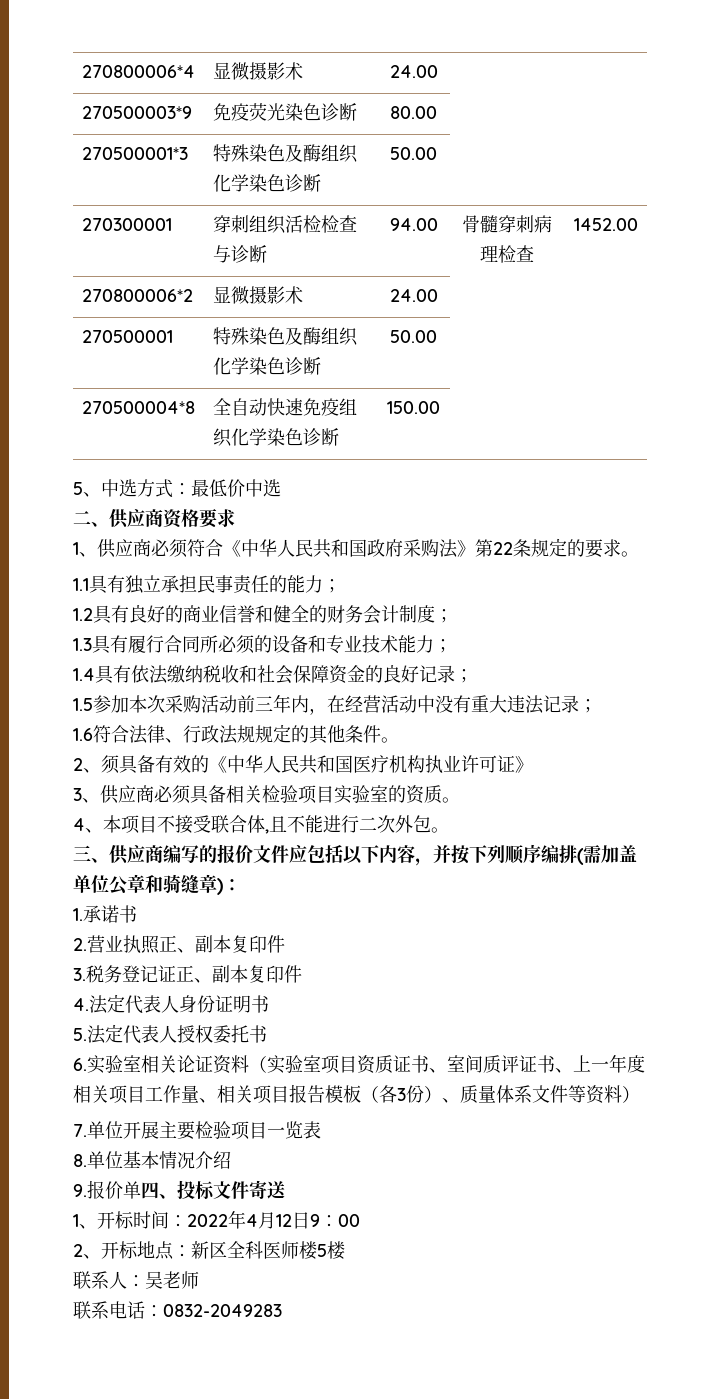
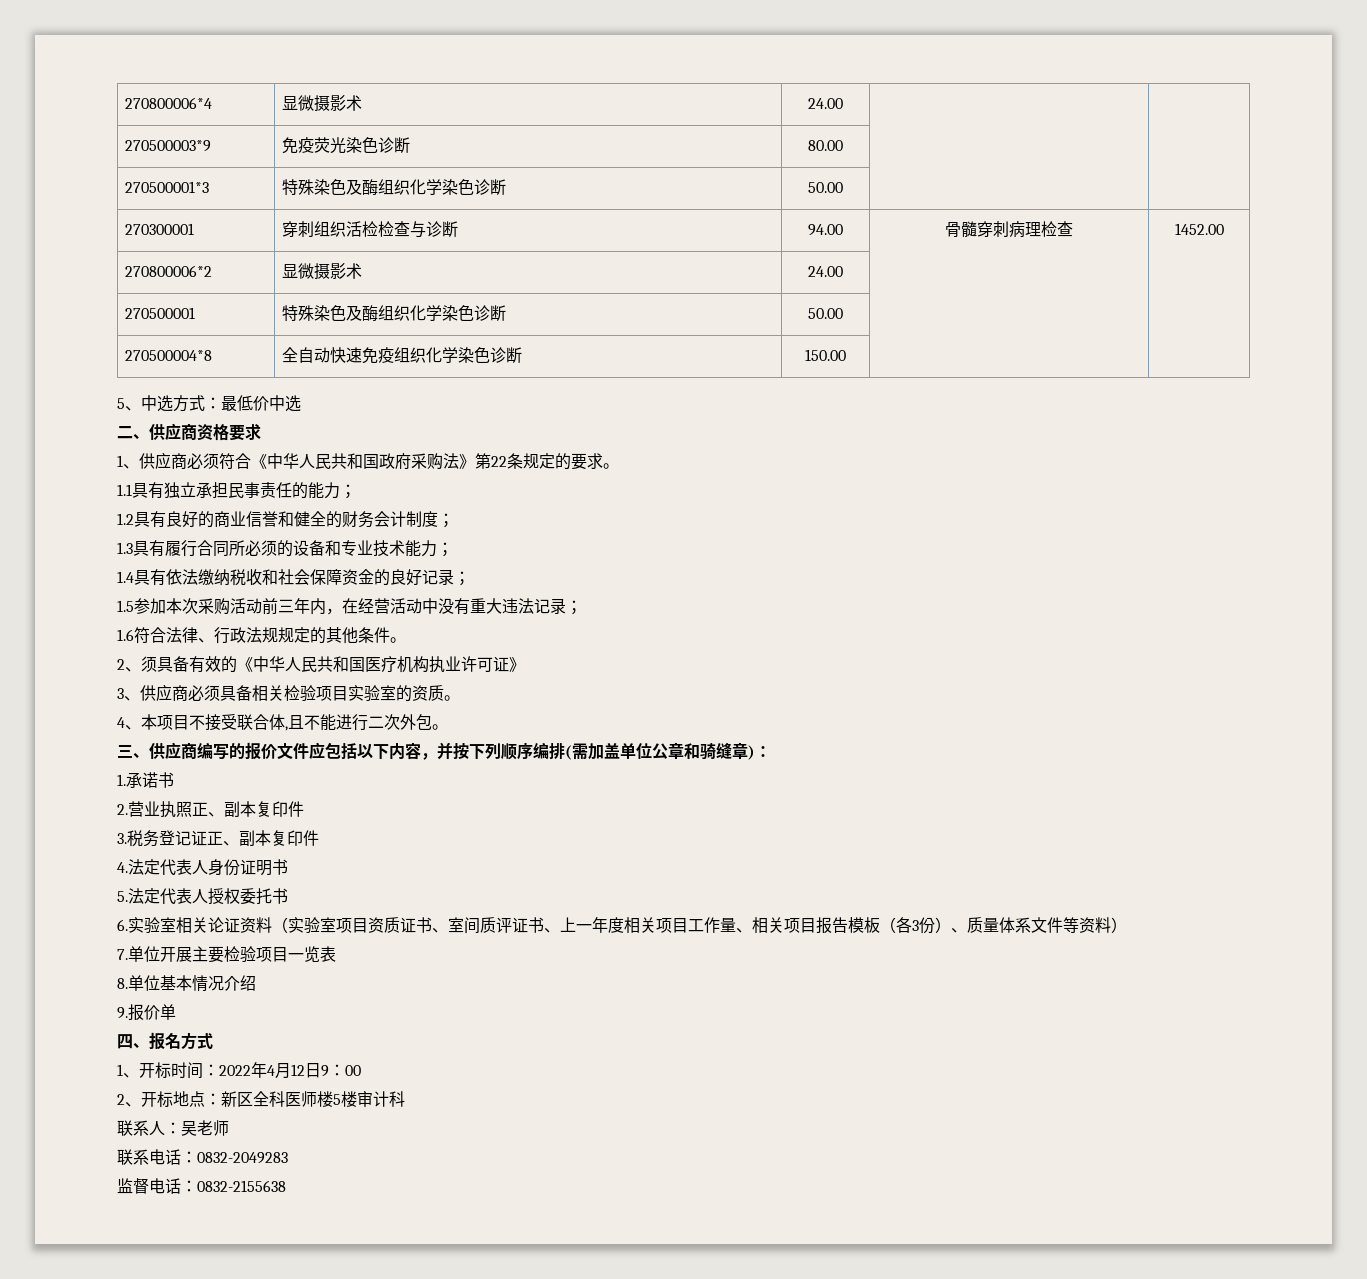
[141,1180,286,1200] 四、投标文件寄送 -> [117,1032,213,1050] // 四、报名方式
(345, 1250) none -> [357,1091,405,1107] 审计科
(282, 1310) none -> [117,1178,286,1194] // 监督电话：0832-2155638

